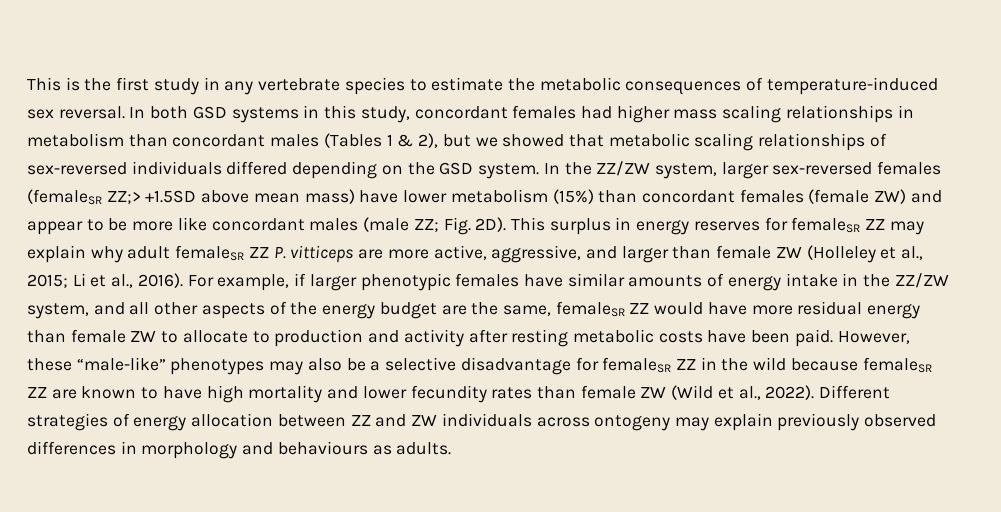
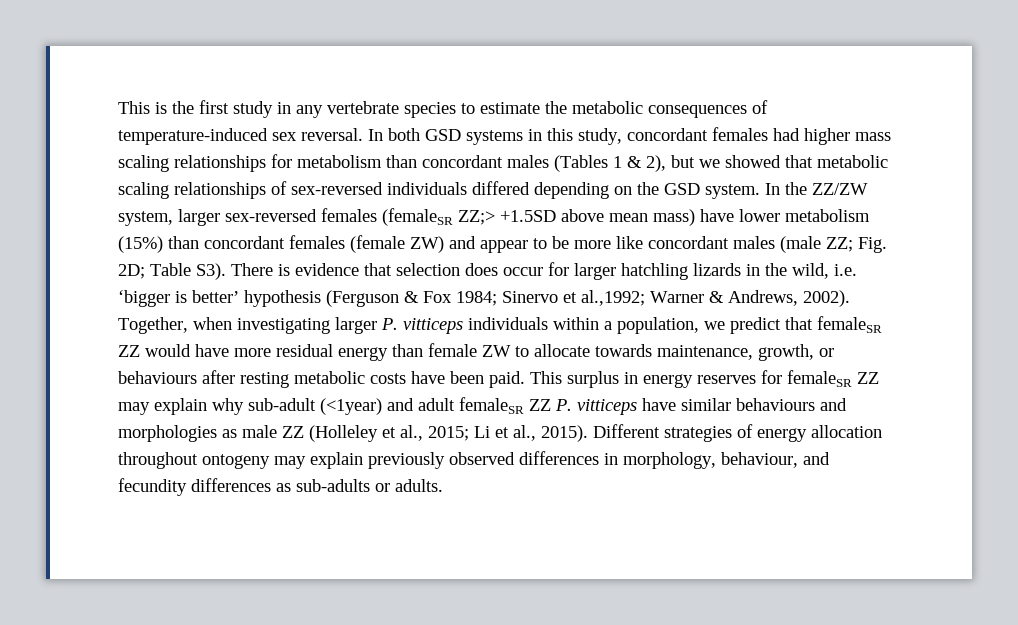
[897,105,914,118] in -> [271,154,292,168] for
[475,217,924,235] [27,245,924,263] [27,273,949,291] [27,301,551,319] 2D). This surplus in energy reserves for femaleSR ZZ may explain why adult femaleSR ZZ P. vitticeps are more active, aggressive, and larger than female ZW (Holleley et al., 2015; Li et al., 2016). For example, if larger phenotypic females have similar amounts of energy intake in the ZZ/ZW system, and all other aspects of the energy budget are the same, -> [118,262,857,280] [118,290,850,307] [118,317,813,334] 2D; Table S3). There is evidence that selection does occur for larger hatchling lizards in the wild, i.e. ‘bigger is better’ hypothesis (Ferguson & Fox 1984; Sinervo et al.,1992; Warner & Andrews, 2002). Together, when investigating larger P. vitticeps individuals within a population, we predict that
[252,329,464,347] to production and activity -> [595,344,834,361] [118,371,197,384] towards maintenance, growth, or behaviours
[837,331,910,344] [27,357,932,375] [27,385,815,403] However, these “male-like” phenotypes may also be a selective disadvantage for femaleSR ZZ in the wild because femaleSR ZZ are known to have high mortality and lower fecundity rates than female ZW (Wild et al., 2022). -> [530,370,879,388] [118,397,847,415] [118,425,588,442] This surplus in energy reserves for femaleSR ZZ may explain why sub-adult (<1year) and adult femaleSR ZZ P. vitticeps have similar behaviours and morphologies as male ZZ (Holleley et al., 2015; Li et al., 2015).
[277,413,590,427] between ZZ and ZW individuals across -> [118,452,198,469] throughout
[141,441,392,459] morphology and behaviours as -> [623,452,830,469] [118,478,390,496] morphology, behaviour, and fecundity differences as sub-adults or

